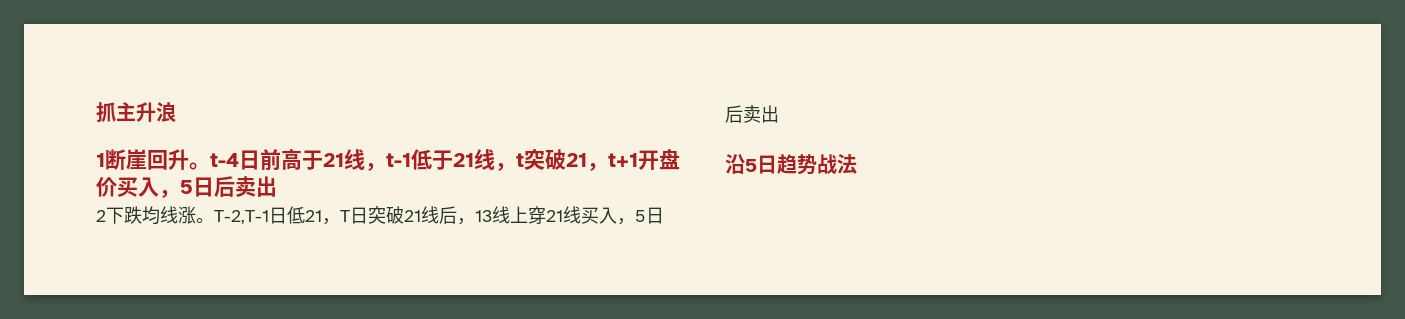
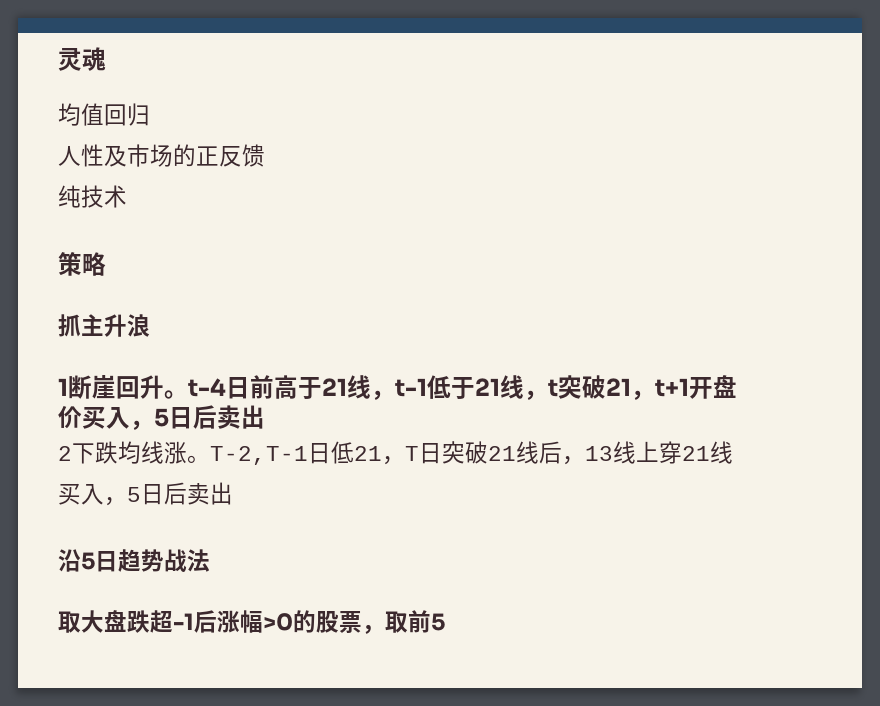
(96, 112) none -> [58,47,106,71] [58,103,150,126] [58,144,265,167] [58,185,127,208] [58,252,106,276] 灵魂 // 均值回归 // 人性及市场的正反馈 // 纯技术 // 策略 //
(857, 164) none -> [58,610,445,634] // 取大盘跌超-1后涨幅>0的股票，取前5

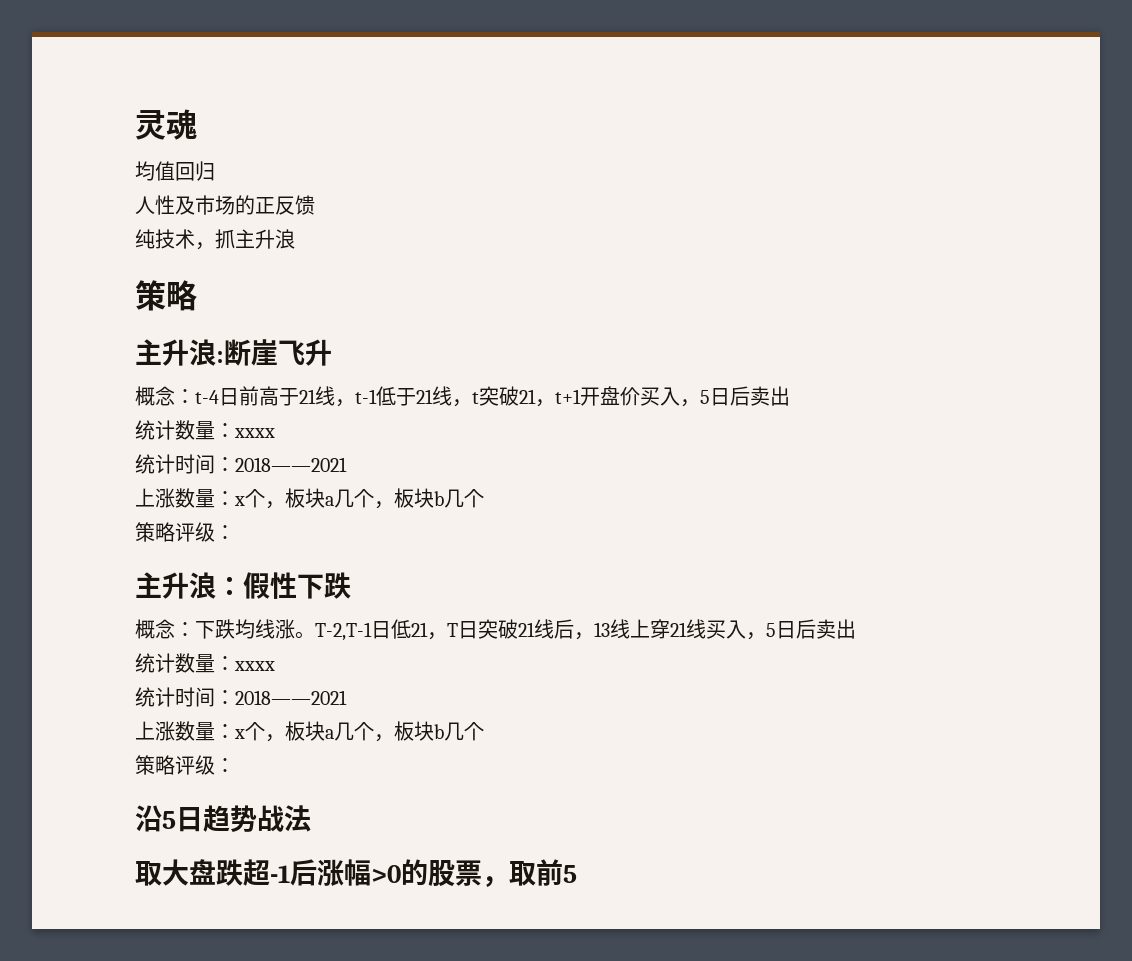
[58,252,106,276] // 策略 // -> [195,242,215,250] ，
[58,375,188,399] 1断崖回升。 -> [135,280,197,311] [135,339,332,366] [135,386,195,406] 策略 // 主升浪:断崖飞升 // 概念：
[58,446,72,461] 2 -> [135,420,275,440] [135,454,347,474] [135,488,484,509] [135,522,235,542] [135,572,351,599] [135,619,195,639] 统计数量：xxxx // 统计时间：2018——2021 // 上涨数量：x个，板块a几个，板块b几个 // 策略评级： // 主升浪：假性下跌 // 概念：
(233, 493) none -> [135,653,275,673] [135,687,347,707] [135,721,484,742] [135,755,235,775] // 统计数量：xxxx // 统计时间：2018——2021 // 上涨数量：x个，板块a几个，板块b几个 // 策略评级：

